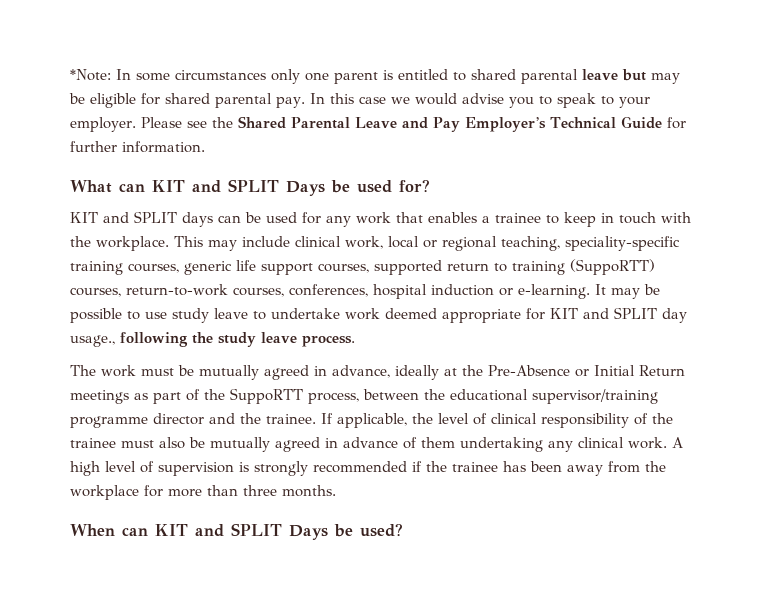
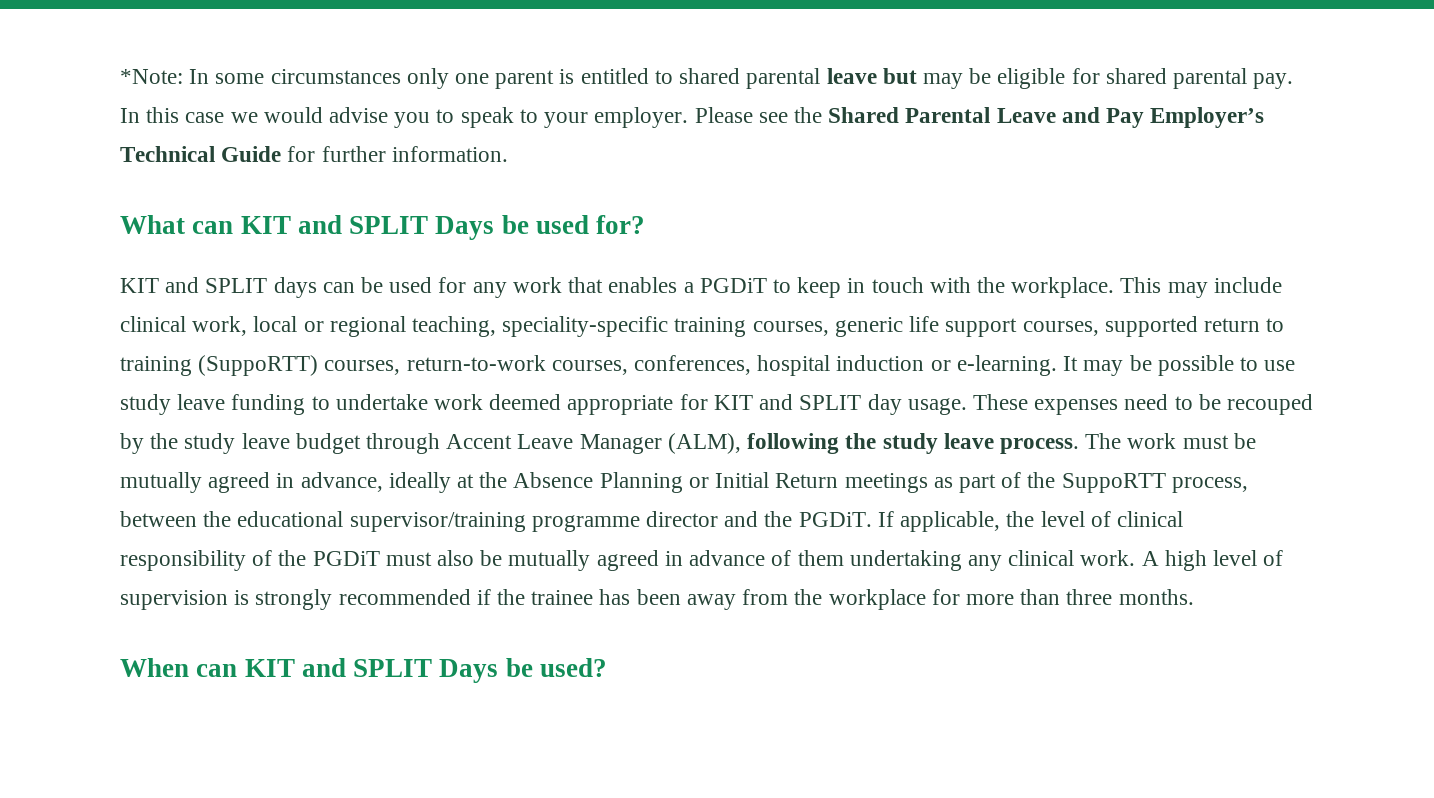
[495,213,541,223] trainee -> [699,278,767,293] PGDiT
(248, 313) none -> [231,394,306,415] funding
[70,335,115,347] usage., -> [907,394,1313,415] [120,433,741,454] usage. These expenses need to be recouped by the study leave budget through Accent Leave Manager (ALM),
(355, 341) // -> (1079, 446) none
[488,365,570,376] Pre-Absence -> [513,472,683,493] Absence Planning
[266,414,316,424] trainee. -> [798,512,872,527] PGDiT.
[70,438,116,448] trainee -> [312,551,380,566] PGDiT

